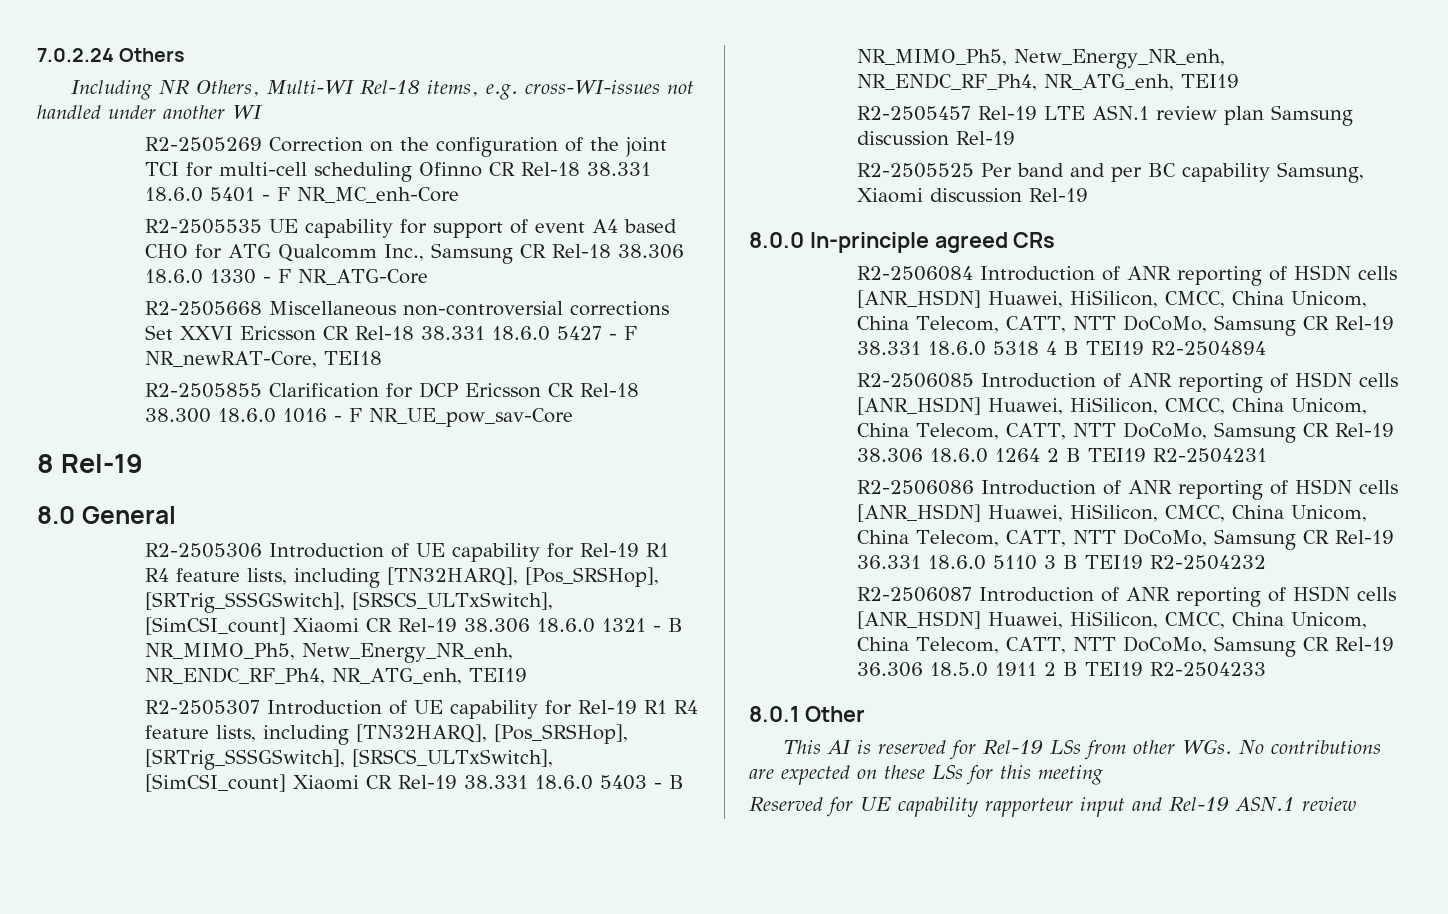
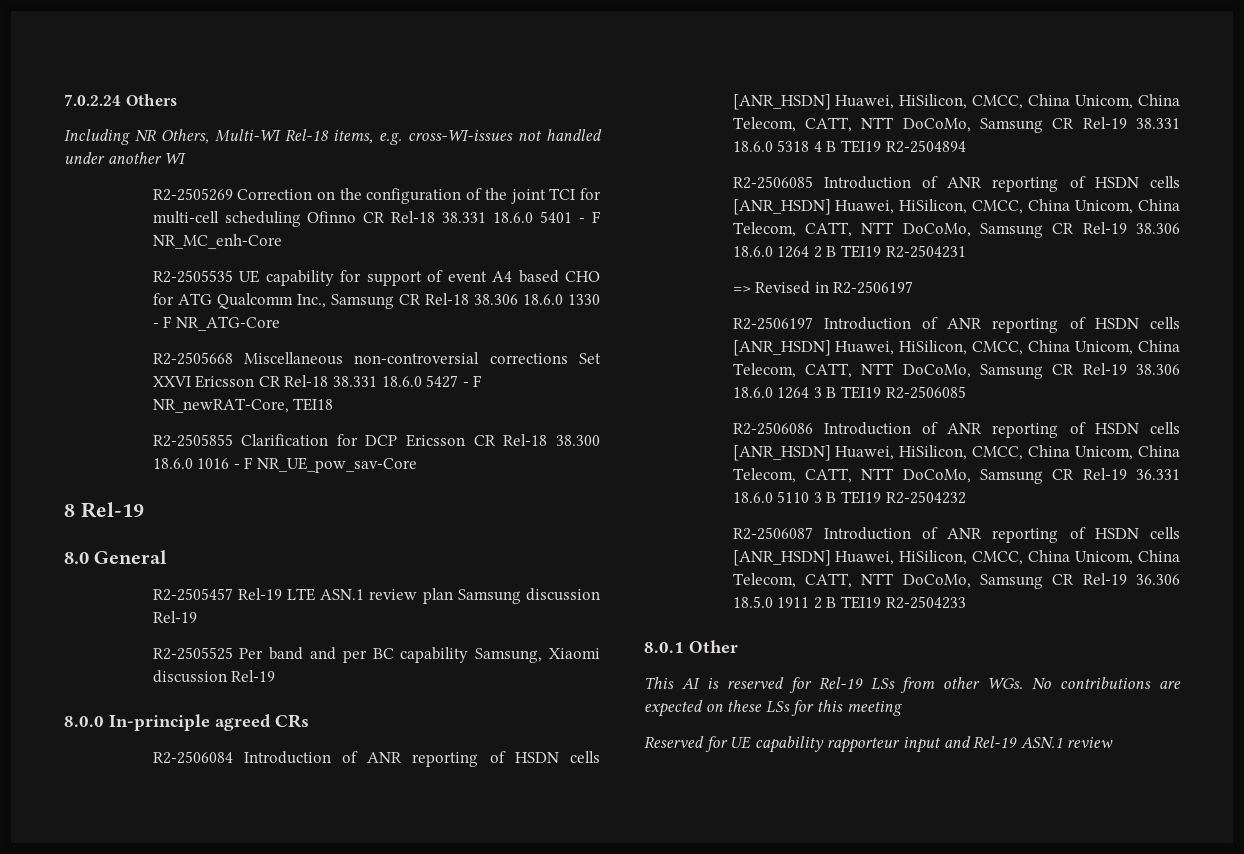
[145,543,670,562] [145,567,660,588] [145,592,554,613] [145,617,684,635] [145,643,514,663] [145,667,528,685] [145,700,699,719] [145,724,629,745] [145,749,554,770] [145,774,685,792] [857,49,1226,69] [857,73,1240,91] // R2-2505306 Introduction of UE capability for Rel-19 R1 R4 feature lists, including [TN32HARQ], [Pos_SRSHop], [SRTrig_SSSGSwitch], [SRSCS_ULTxSwitch], [SimCSI_count] Xiaomi CR Rel-19 38.306 18.6.0 1321 - B NR_MIMO_Ph5, Netw_Energy_NR_enh, NR_ENDC_RF_Ph4, NR_ATG_enh, TEI19 // R2-2505307 Introduction of UE capability for Rel-19 R1 R4 feature lists, including [TN32HARQ], [Pos_SRSHop], [SRTrig_SSSGSwitch], [SRSCS_ULTxSwitch], [SimCSI_count] Xiaomi CR Rel-19 38.331 18.6.0 5403 - B NR_MIMO_Ph5, Netw_Energy_NR_enh, NR_ENDC_RF_Ph4, NR_ATG_enh, TEI19 -> (168, 557) none
(1268, 455) none -> [732,281,914,294] [732,317,1180,333] [732,340,1180,356] [732,363,1180,379] [732,386,966,399] // => Revised in R2-2506197 // R2-2506197 Introduction of ANR reporting of HSDN cells [ANR_HSDN] Huawei, HiSilicon, CMCC, China Unicom, China Telecom, CATT, NTT DoCoMo, Samsung CR Rel-19 38.306 18.6.0 1264 3 B TEI19 R2-2506085

